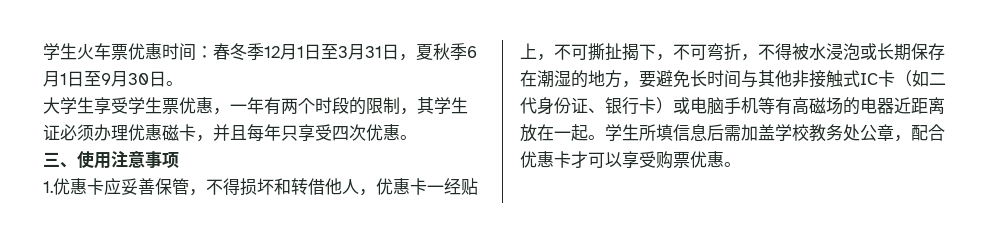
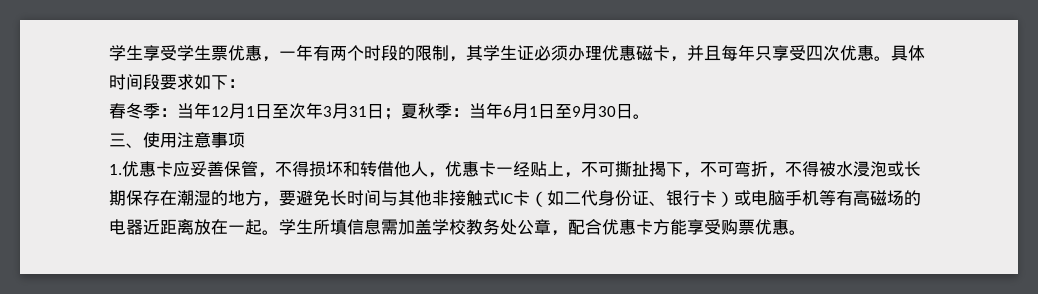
[43,43,477,61] [43,71,183,87] [43,97,94,114] 学生火车票优惠时间：春冬季12月1日至3月31日，夏秋季6月1日至9月30日。 // 大学生 -> [109,45,143,61] 学生
(417, 137) none -> [891,45,925,61] [109,74,245,90] [109,102,650,120] 具体时间段要求如下： // 春冬季：当年12月1日至次年3月31日；夏秋季：当年6月1日至9月30日。
[707,124,724,141] 后 -> (381, 227) none
[571,151,622,168] 才可以 -> [653,219,687,235] 方能

